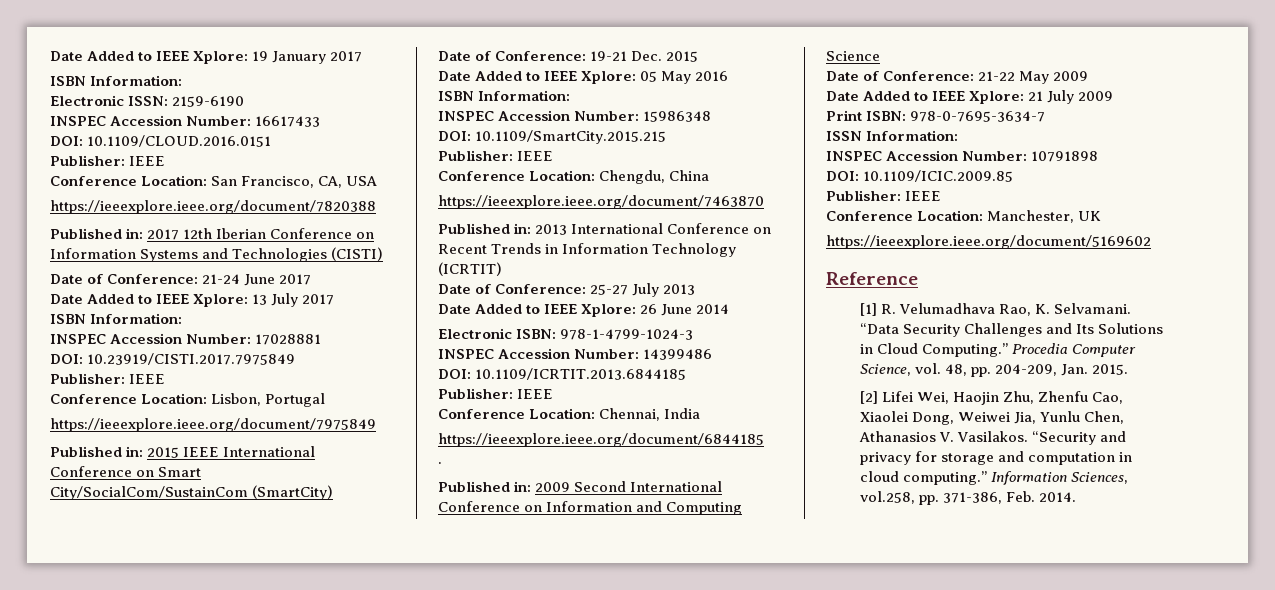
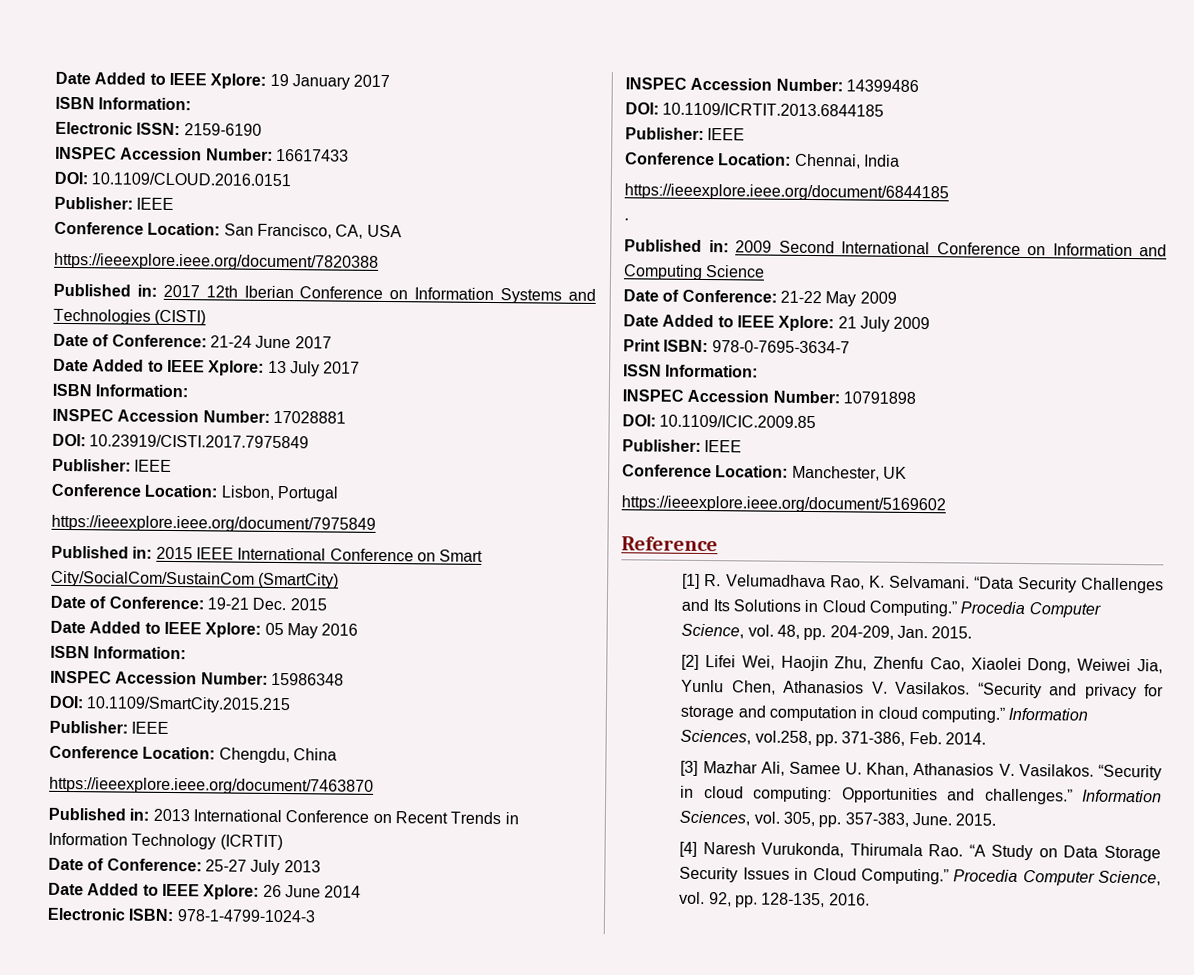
(1076, 497) none -> [680,760,1162,781] [680,785,1162,805] [679,810,997,828] [679,841,1161,862] [679,866,1161,886] [679,891,870,908] // [3] Mazhar Ali, Samee U. Khan, Athanasios V. Vasilakos. “Security in cloud computing: Opportunities and challenges.” Information Sciences, vol. 305, pp. 357-383, June. 2015. // [4] Naresh Vurukonda, Thirumala Rao. “A Study on Data Storage Security Issues in Cloud Computing.” Procedia Computer Science, vol. 92, pp. 128-135, 2016.

